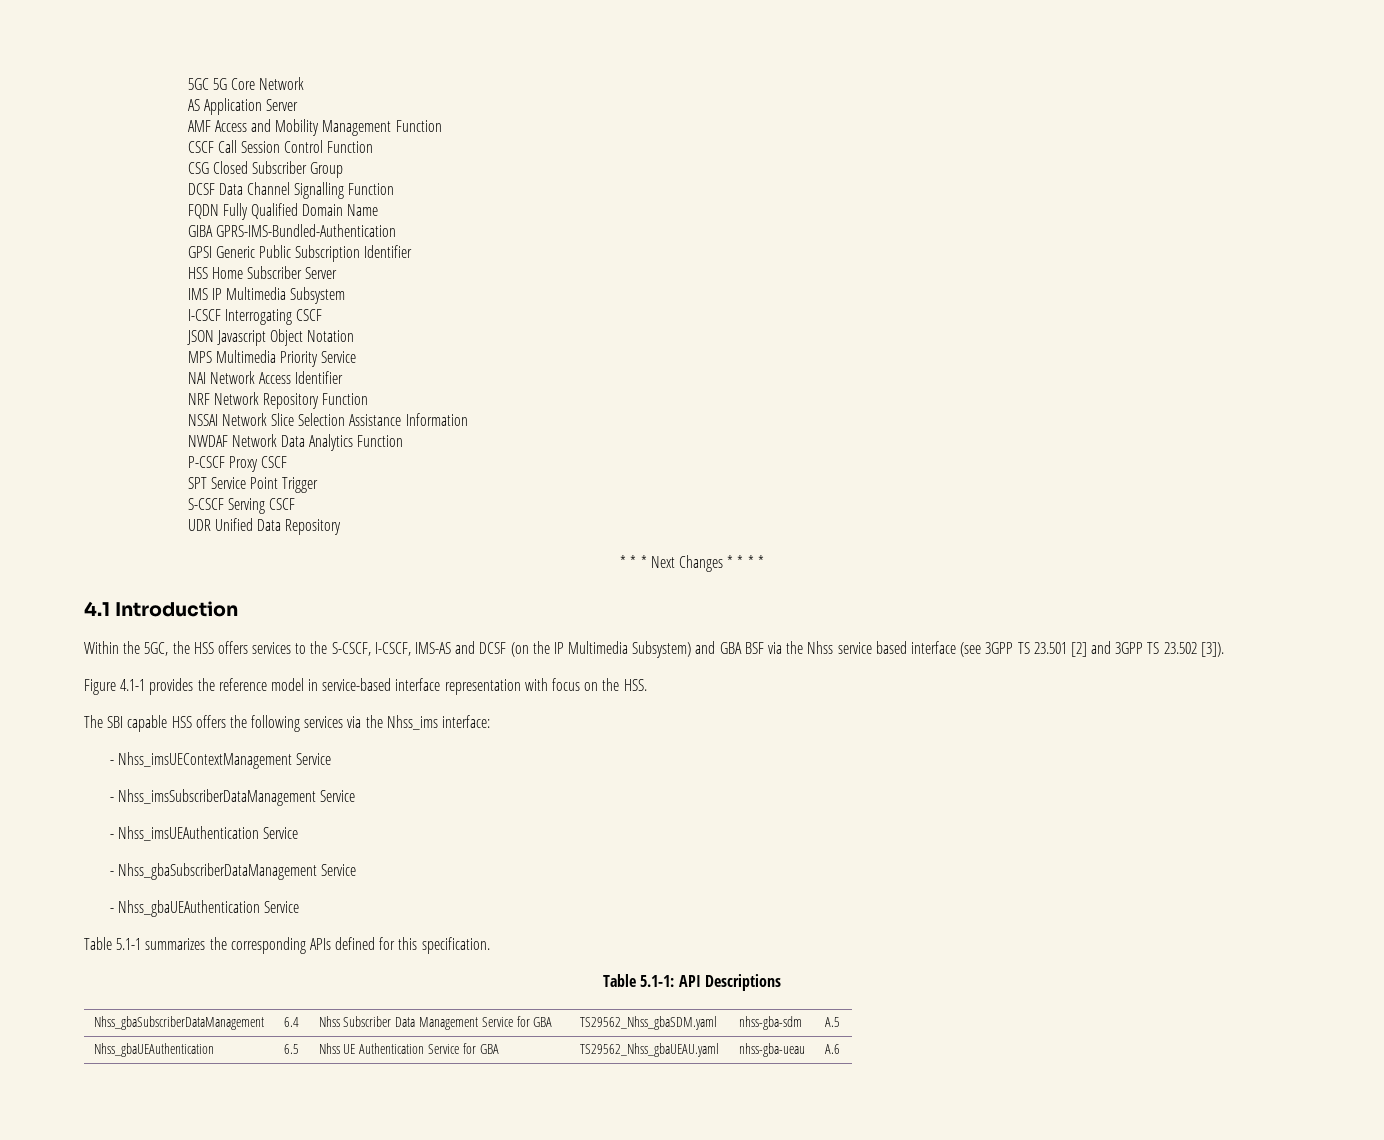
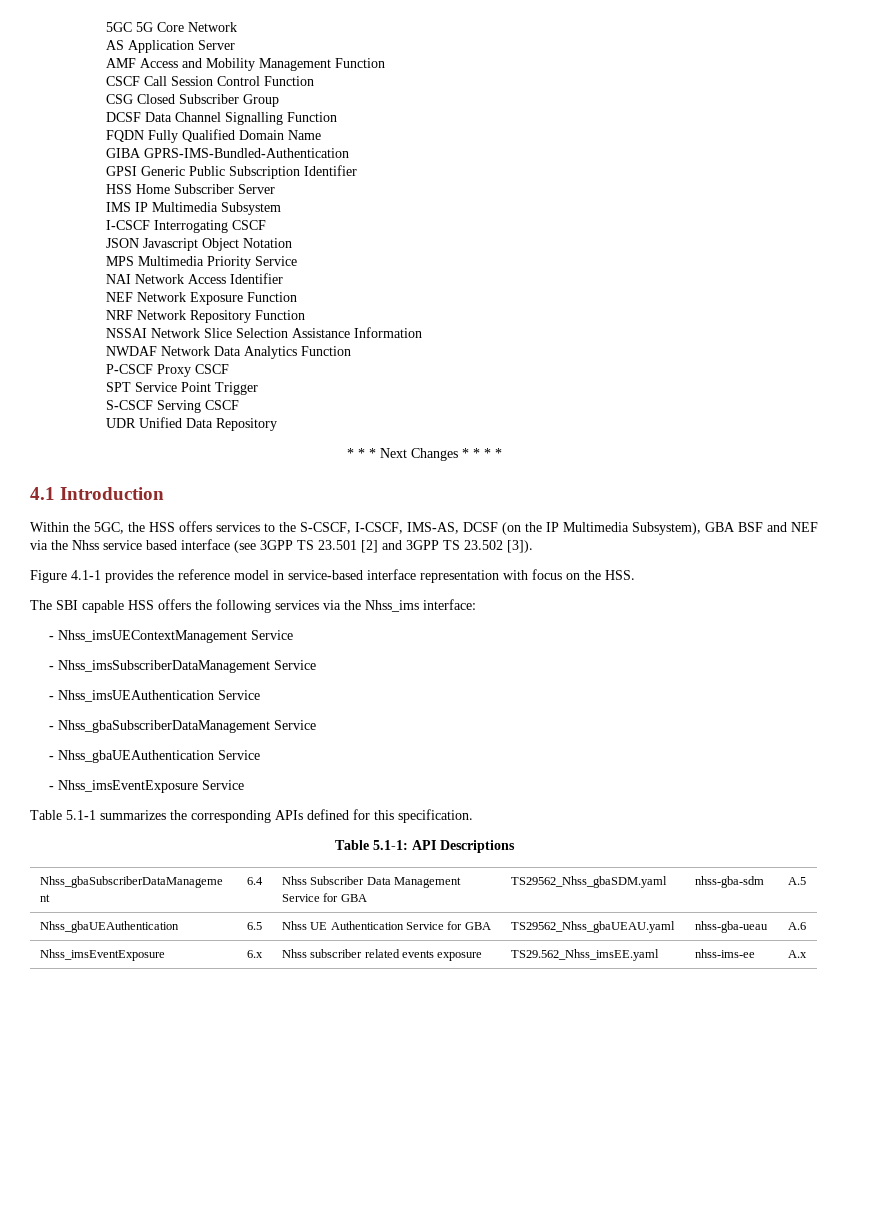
(344, 377) none -> [105,292,297,305] // NEF Network Exposure Function
[415,641,476,654] IMS-AS and -> [407,522,459,534] IMS-AS,
[632,641,764,658] Subsystem) and GBA BSF -> [632,522,818,535] Subsystem), GBA BSF and NEF
(300, 907) none -> [48,780,244,793] // - Nhss_imsEventExposure Service
(840, 1049) none -> [39,949,165,961] [246,950,263,958] [281,949,483,961] [510,949,659,961] [694,949,755,958] [787,950,807,958] // Nhss_imsEventExposure | 6.x | Nhss subscriber related events exposure | TS29.562_Nhss_imsEE.yaml | nhss-ims-ee | A.x

